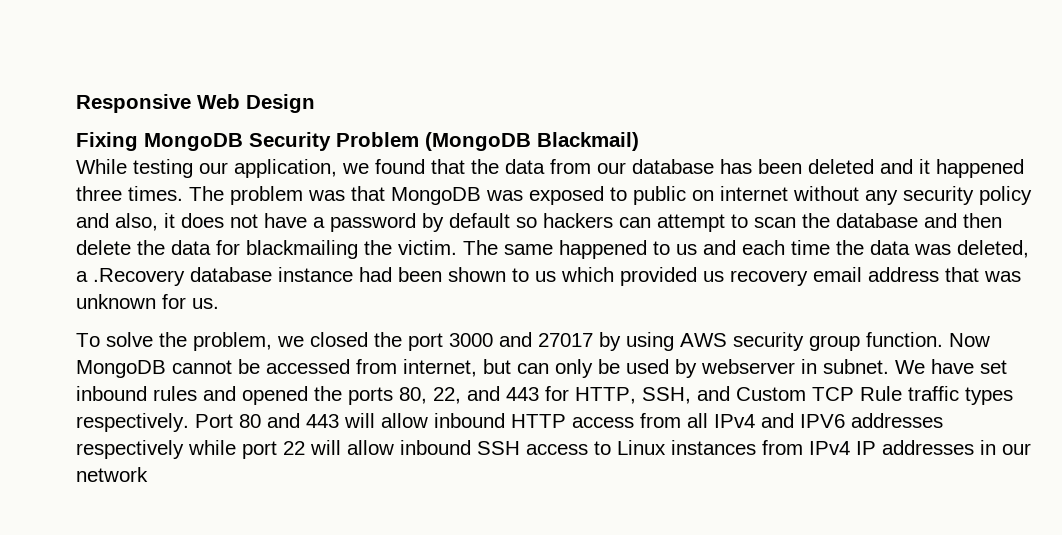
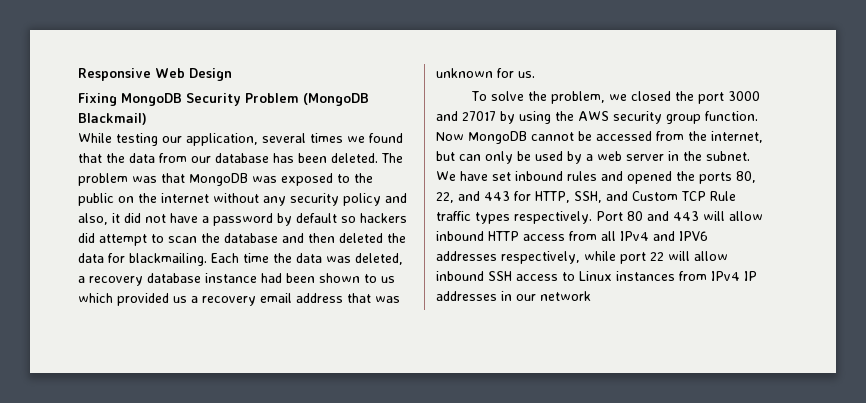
(337, 168) none -> [262,133,343,143] several times
[808,159,1024,178] [76,186,183,201] deleted and it happened three times. -> [331,153,378,163] deleted.
(627, 194) none -> [354,173,373,183] the
(714, 195) none -> [138,193,157,203] the
[181,213,224,228] does -> [124,213,141,223] did
[619,217,651,228] can -> [78,233,95,243] did
[76,240,131,255] delete -> [339,233,383,243] deleted
[246,240,785,259] blackmailing the victim. The same happened to us and each -> [129,253,239,266] blackmailing. Each
[93,268,185,286] .Recovery -> [89,276,143,286] recovery
(724, 276) none -> [191,296,198,303] a
(674, 341) none -> [555,111,574,121] the
(397, 366) none -> [688,131,707,141] the
[701,359,817,374] webserver in -> [586,151,702,161] a web server in the
[76,440,184,459] respectively -> [501,251,580,264] respectively,

